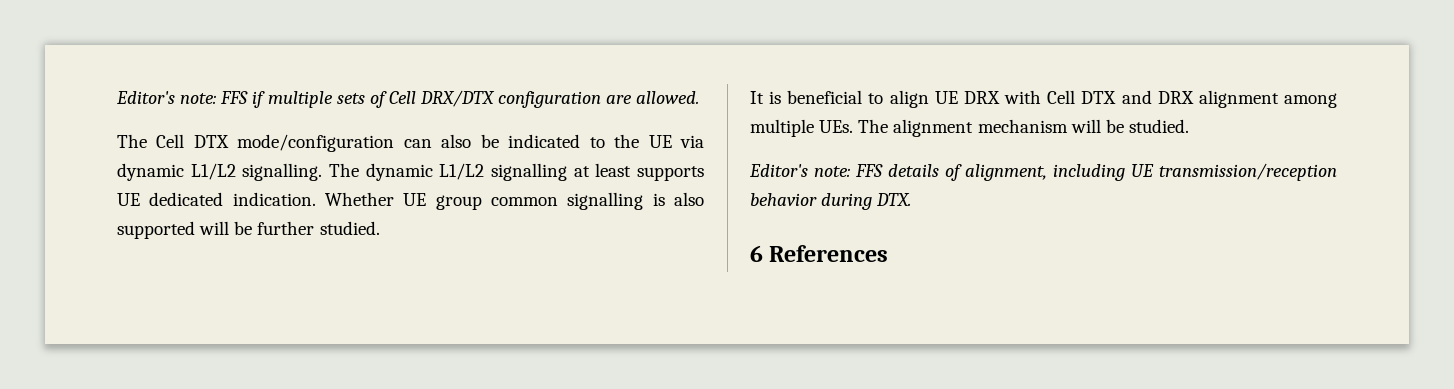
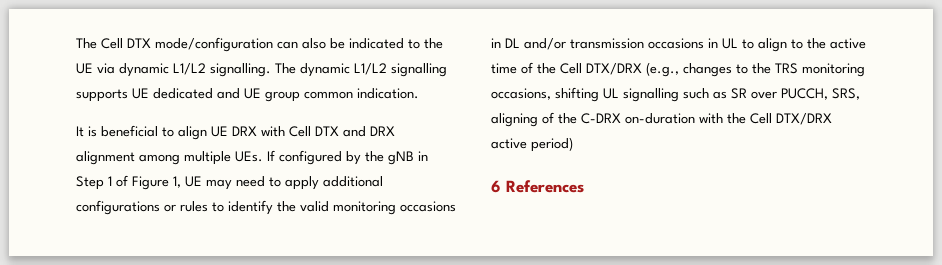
[116,90,700,108] Editor's note: FFS if multiple sets of Cell DRX/DTX configuration are allowed. // -> (76, 43) none
[573,163,632,177] at least -> (447, 70) none
[232,192,394,206] indication. Whether -> [217,88,240,99] and
[567,192,704,210] [117,221,380,239] signalling is also supported will be further studied. -> [357,88,419,99] indication.
[858,119,1189,137] [749,163,1337,181] [750,193,912,210] The alignment mechanism will be studied. // Editor's note: FFS details of alignment, including UE transmission/reception behavior during DTX. -> [267,150,428,165] [76,175,383,190] [76,200,456,215] [491,38,866,52] [491,62,865,77] [491,87,860,102] [491,112,832,127] [491,137,573,152] If configured by the gNB in Step 1 of Figure 1, UE may need to apply additional configurations or rules to identify the valid monitoring occasions in DL and/or transmission occasions in UL to align to the active time of the Cell DTX/DRX (e.g., changes to the TRS monitoring occasions, shifting UL signalling such as SR over PUCCH, SRS, aligning of the C-DRX on-duration with the Cell DTX/DRX active period)

